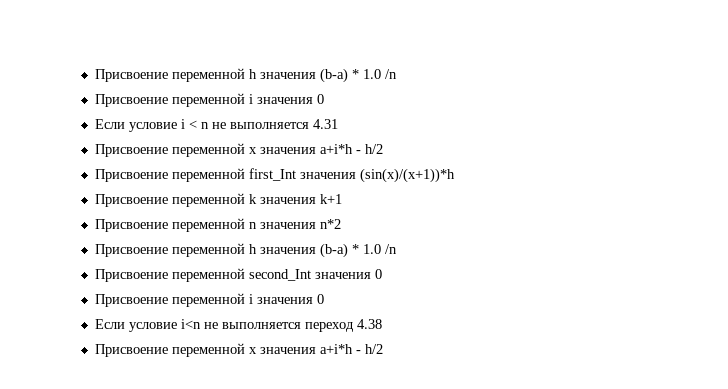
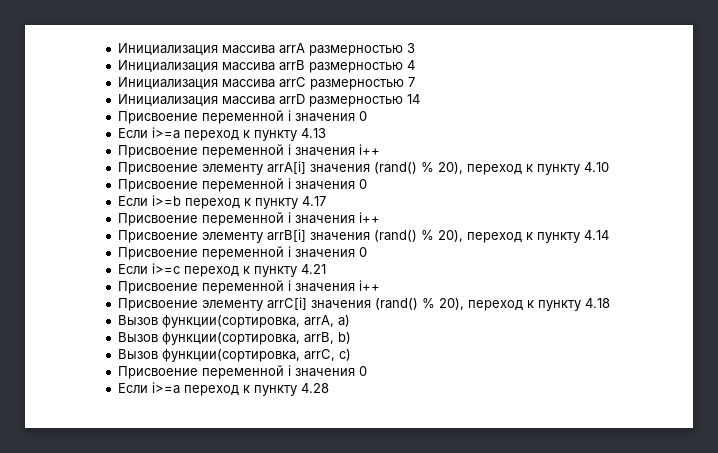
[95,68,398,83] [95,93,325,107] [95,119,339,132] [95,143,384,157] [95,168,456,183] [95,193,343,207] [95,218,342,232] [95,243,398,258] [95,268,383,282] [95,293,325,307] [95,319,383,332] [95,343,384,357] Присвоение переменной h значения (b-a) * 1.0 /n // Присвоение переменной i значения 0 // Если условие i < n не выполняется 4.31 // Присвоение переменной x значения a+i*h - h/2 // Присвоение переменной first_Int значения (sin(x)/(x+1))*h // Присвоение переменной k значения k+1 // Присвоение переменной n значения n*2 // Присвоение переменной h значения (b-a) * 1.0 /n // Присвоение переменной second_Int значения 0 // Присвоение переменной i значения 0 // Если условие i<n не выполняется переход 4.38 // Присвоение переменной x значения a+i*h - h/2 -> [118,43,416,56] [118,60,416,73] [118,77,416,90] [118,94,421,107] [118,110,368,124] [118,127,327,141] [118,144,381,158] [118,161,610,175] [118,178,368,192] [118,195,327,209] [118,212,381,226] [118,229,610,243] [118,246,368,260] [118,263,327,277] [118,280,381,294] [118,297,611,311] [118,315,351,328] [118,332,352,345] [118,349,352,362] [118,365,368,379] [118,382,330,396] Инициализация массива arrA размерностью 3 // Инициализация массива arrB размерностью 4 // Инициализация массива arrC размерностью 7 // Инициализация массива arrD размерностью 14 // Присвоение переменной i значения 0 // Если i>=a переход к пункту 4.13 // Присвоение переменной i значения i++ // Присвоение элементу arrA[i] значения (rand() % 20), переход к пункту 4.10 // Присвоение переменной i значения 0 // Если i>=b переход к пункту 4.17 // Присвоение переменной i значения i++ // Присвоение элементу arrB[i] значения (rand() % 20), переход к пункту 4.14 // Присвоение переменной i значения 0 // Если i>=c переход к пункту 4.21 // Присвоение переменной i значения i++ // Присвоение элементу arrC[i] значения (rand() % 20), переход к пункту 4.18 // Вызов функции(сортировка, arrA, a) // Вызов функции(сортировка, arrB, b) // Вызов функции(сортировка, arrC, c) // Присвоение переменной i значения 0 // Если i>=a переход к пункту 4.28

